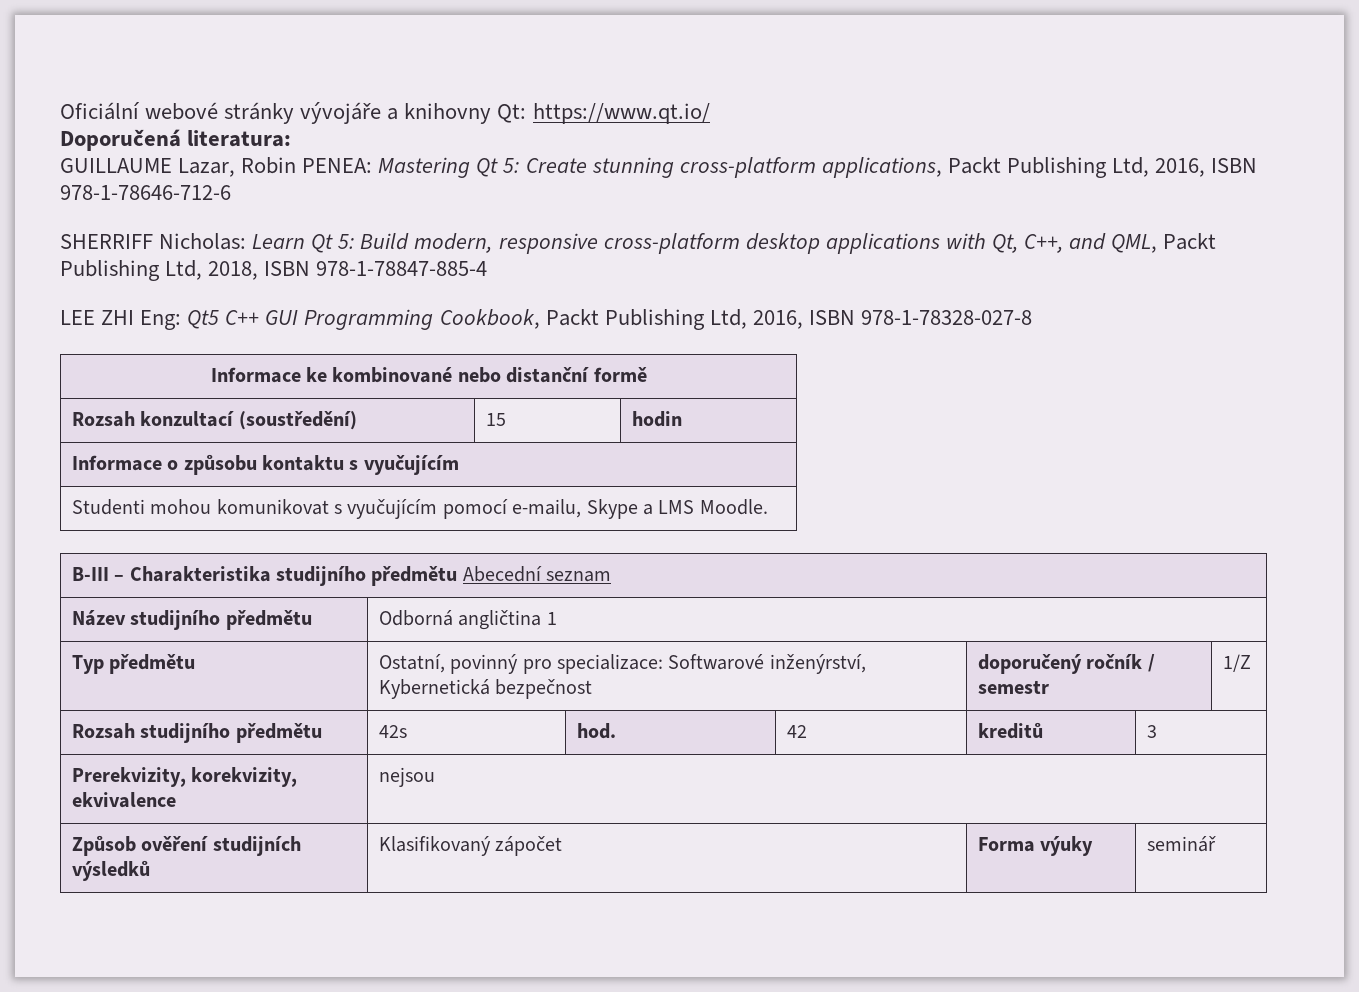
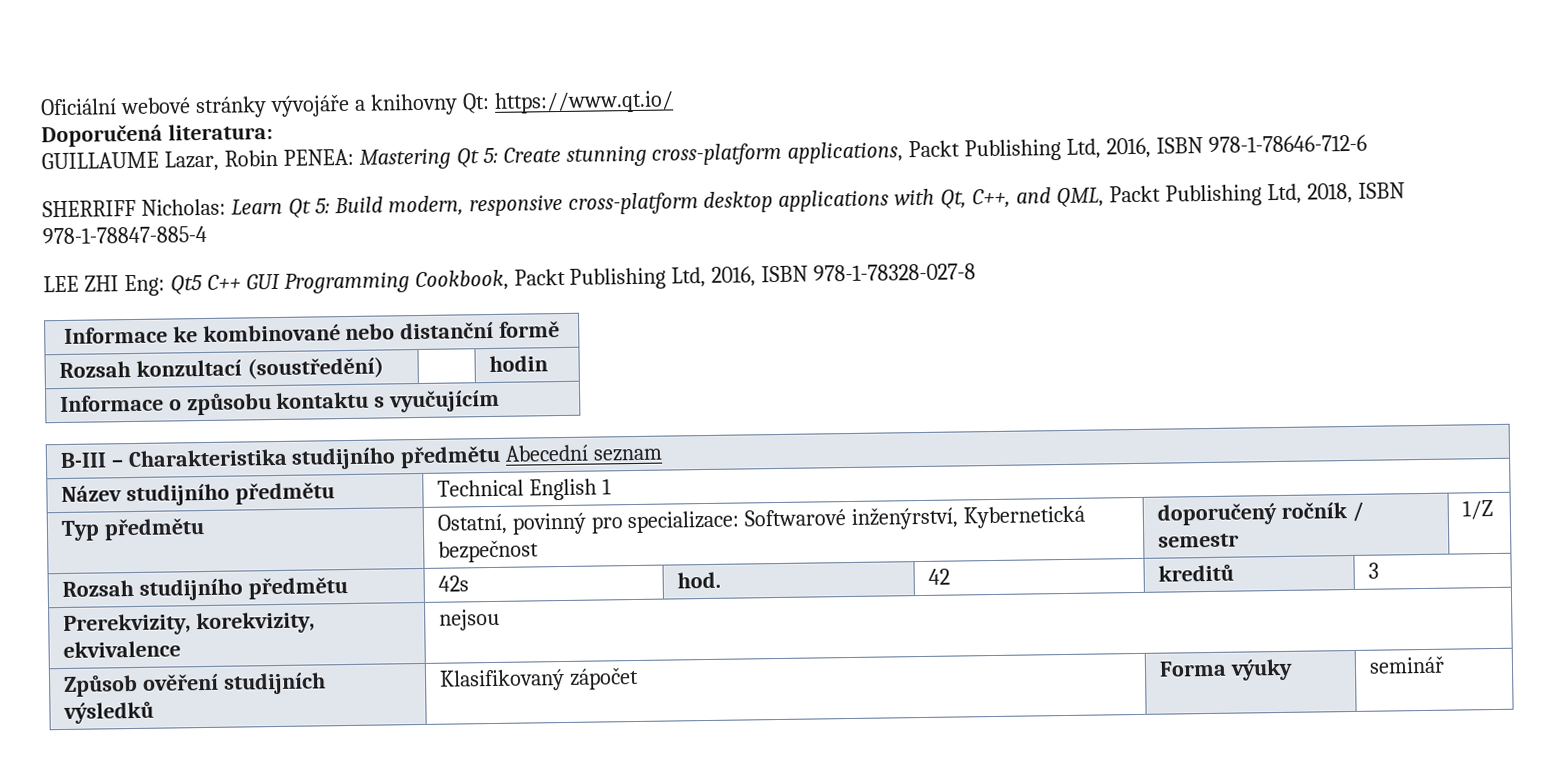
[485,413,506,426] 15 -> (384, 368) none
[71,499,768,519] // Studenti mohou komunikovat s vyučujícím pomocí e-mailu, Skype a LMS Moodle. -> (501, 401) none
[378,610,542,630] Odborná angličtina -> [436,478,597,501] Technical English

